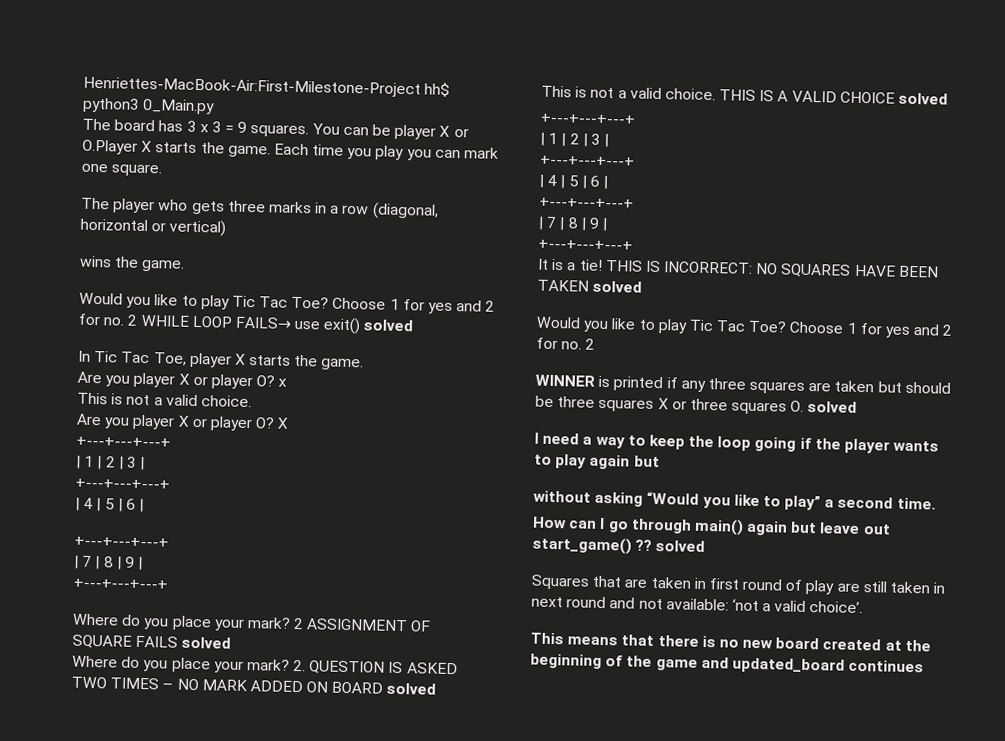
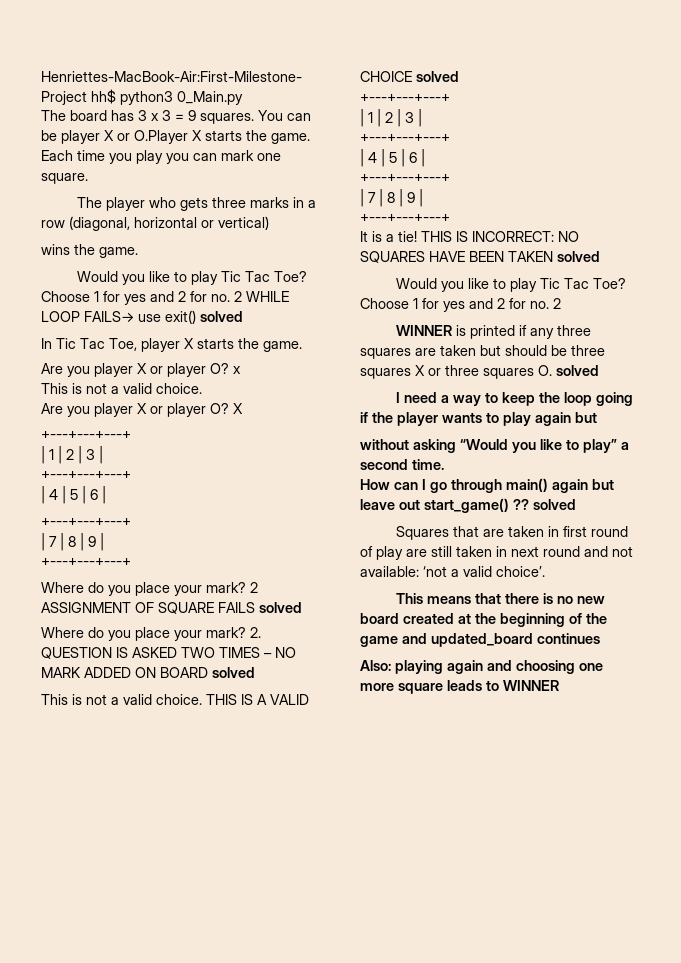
(925, 666) none -> [360,660,603,674] [360,680,559,694] // Also: playing again and choosing one more square leads to WINNER

